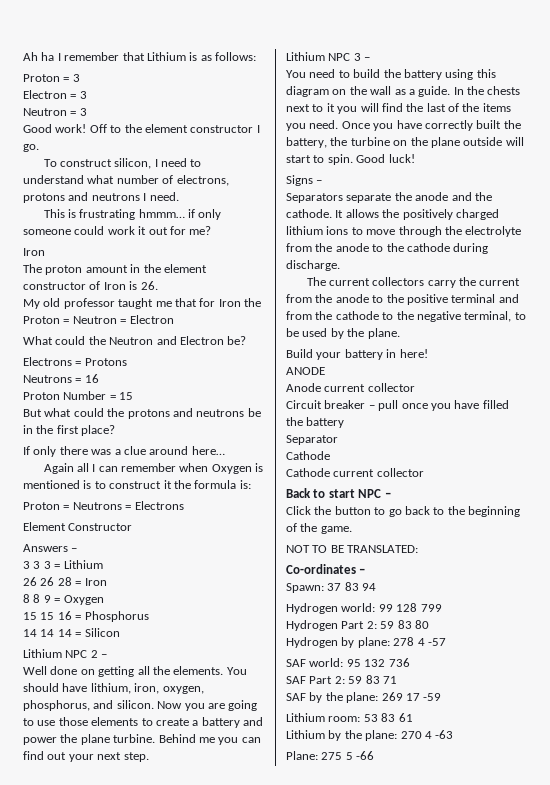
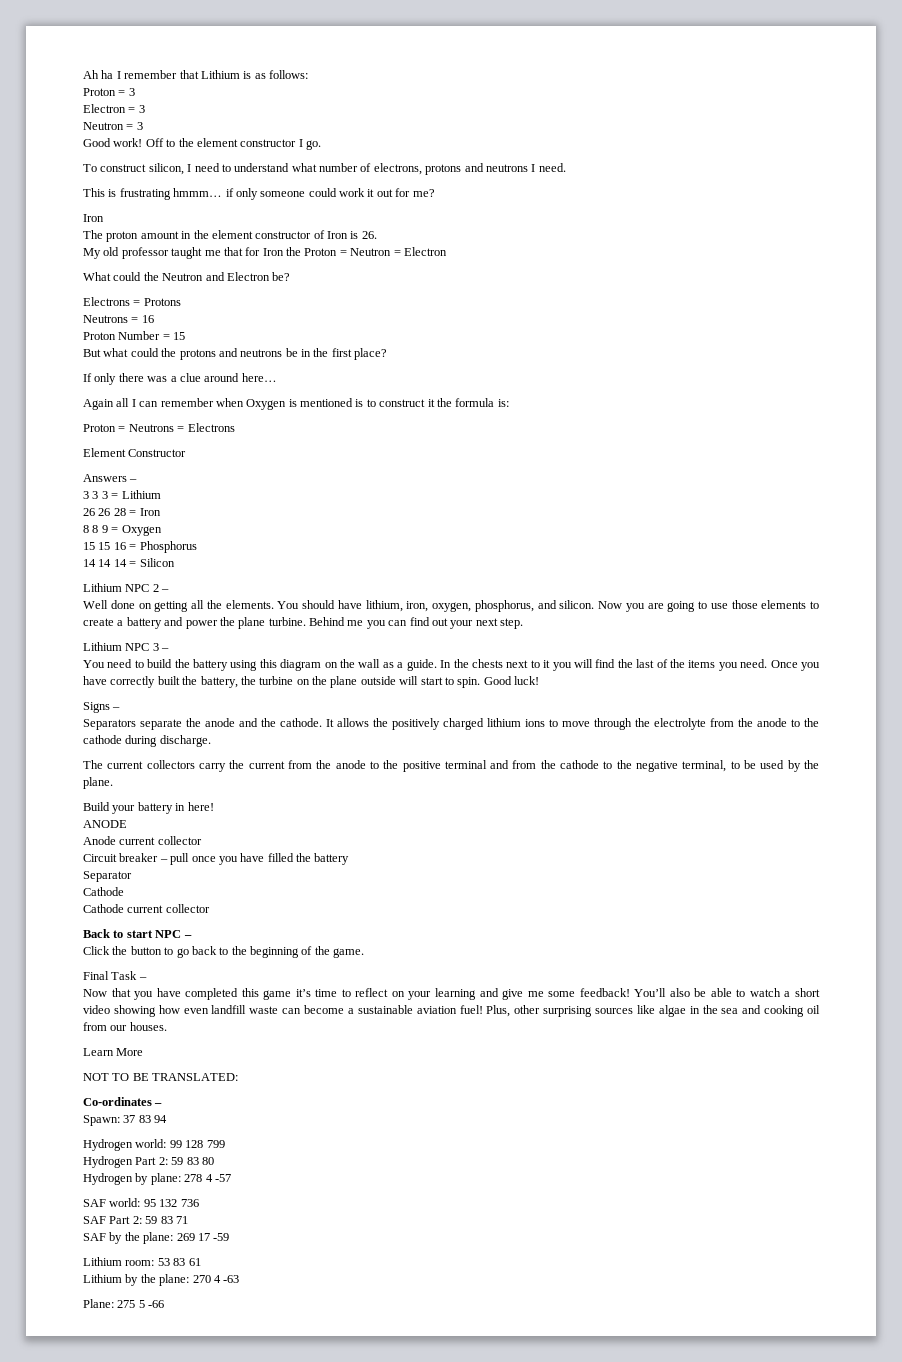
(352, 530) none -> [83,971,147,980] [83,988,821,1000] [83,1005,820,1017] [83,1022,167,1031] [83,1048,144,1056] // Final Task – // Now that you have completed this game it’s time to reflect on your learning and give me some feedback! You’ll also be able to watch a short video showing how even landfill waste can become a sustainable aviation fuel! Plus, other surprising sources like algae in the sea and cooking oil from our houses. // Learn More

